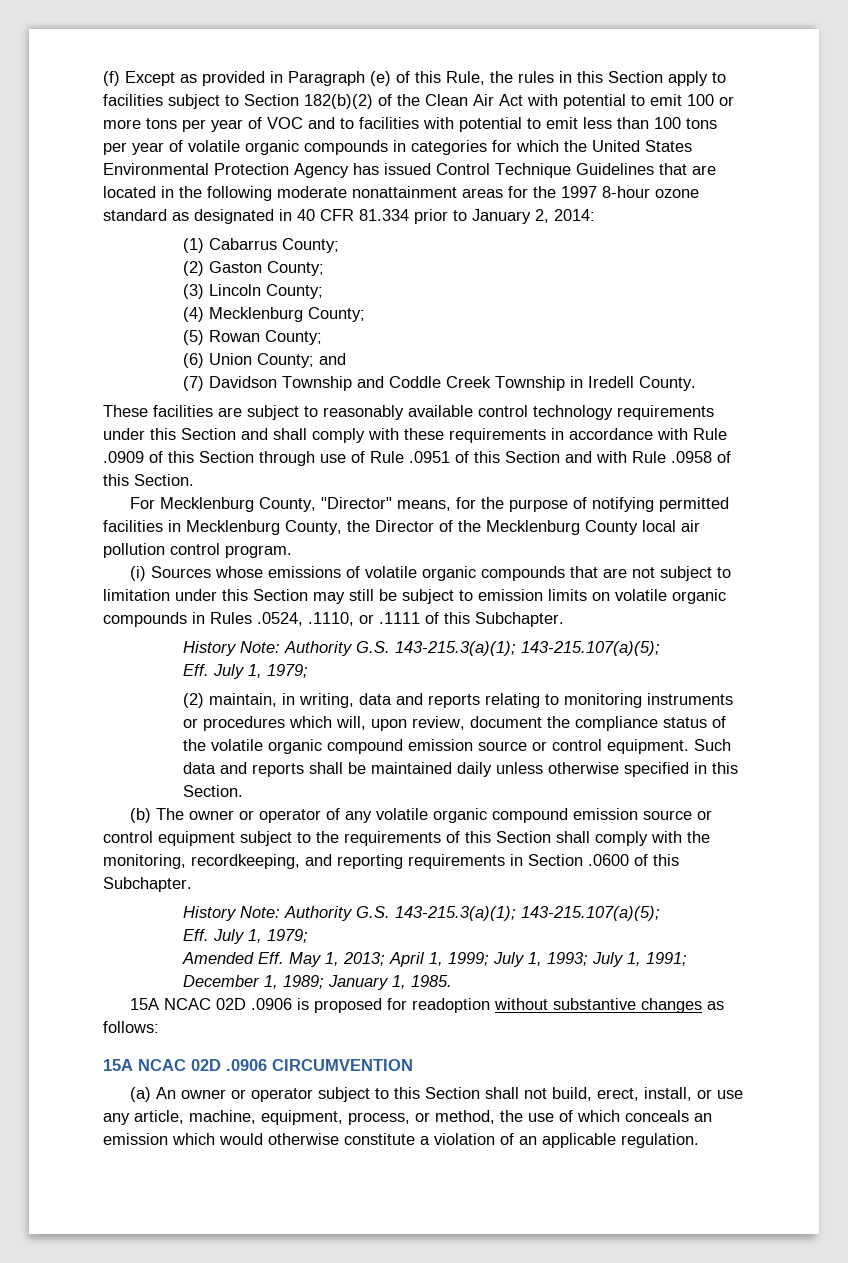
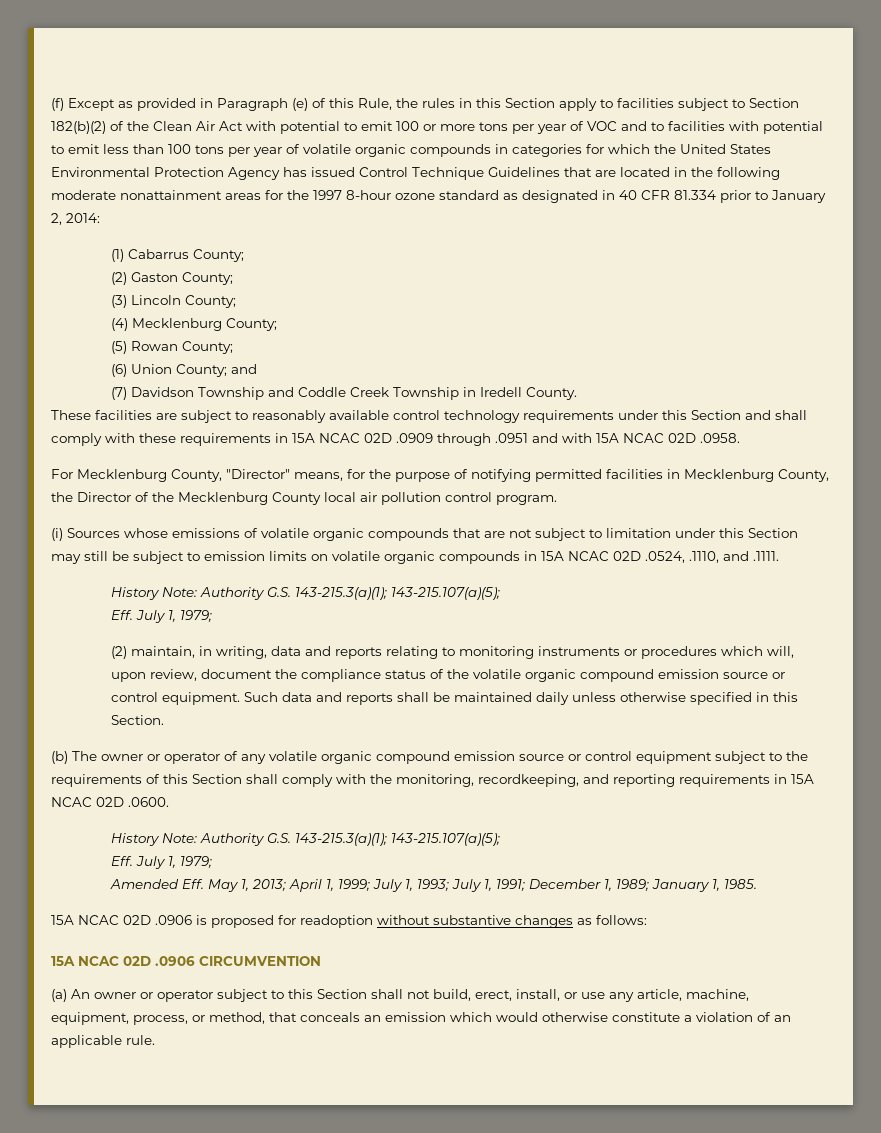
[569,428,727,440] [103,451,731,466] [103,474,194,486] accordance with Rule .0909 of this Section through use of Rule .0951 of this Section and with Rule .0958 of this Section. -> [292,433,740,446] 15A NCAC 02D .0909 through .0951 and with 15A NCAC 02D .0958.
[210,612,564,627] Rules .0524, .1110, or .1111 of this Subchapter. -> [541,551,779,563] 15A NCAC 02D .0524, .1110, and .1111.
[528,854,679,866] [103,877,192,892] Section .0600 of this Subchapter. -> [791,774,814,784] [51,797,169,807] 15A NCAC 02D .0600.
[500,1110,620,1122] the use of which -> [269,1012,297,1022] that
[621,1133,699,1148] regulation. -> [126,1035,155,1045] rule.

